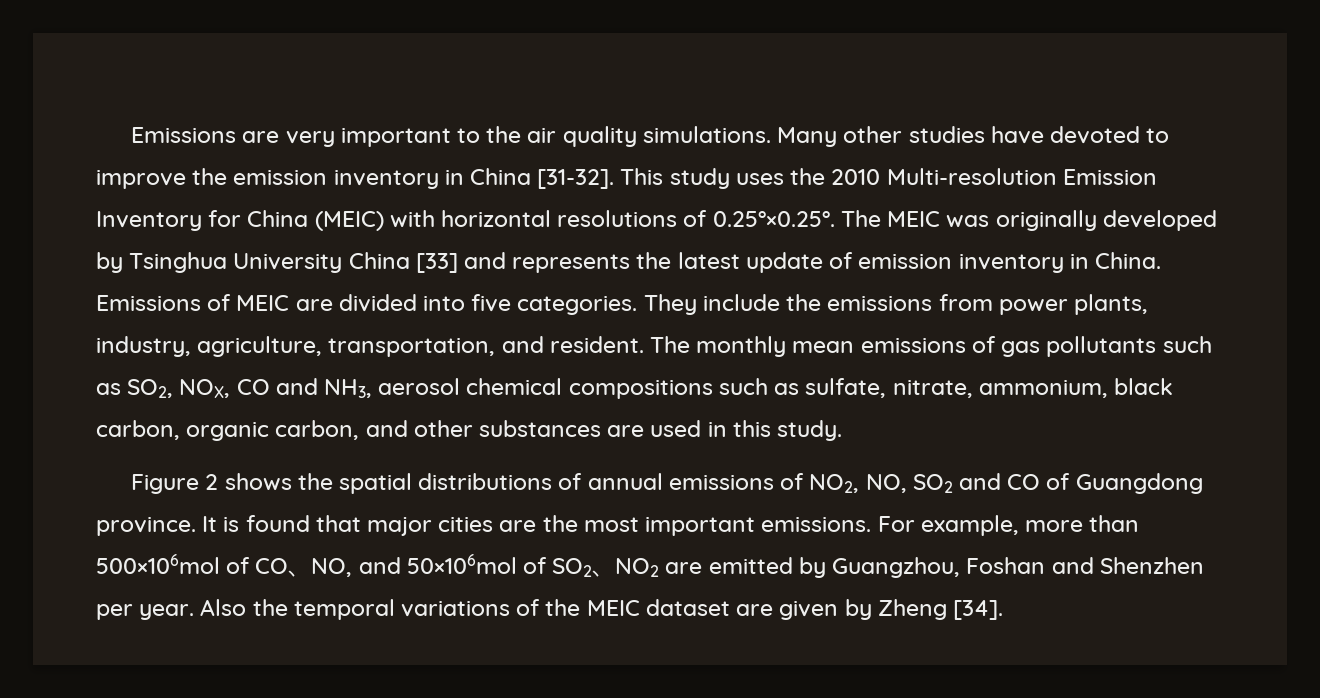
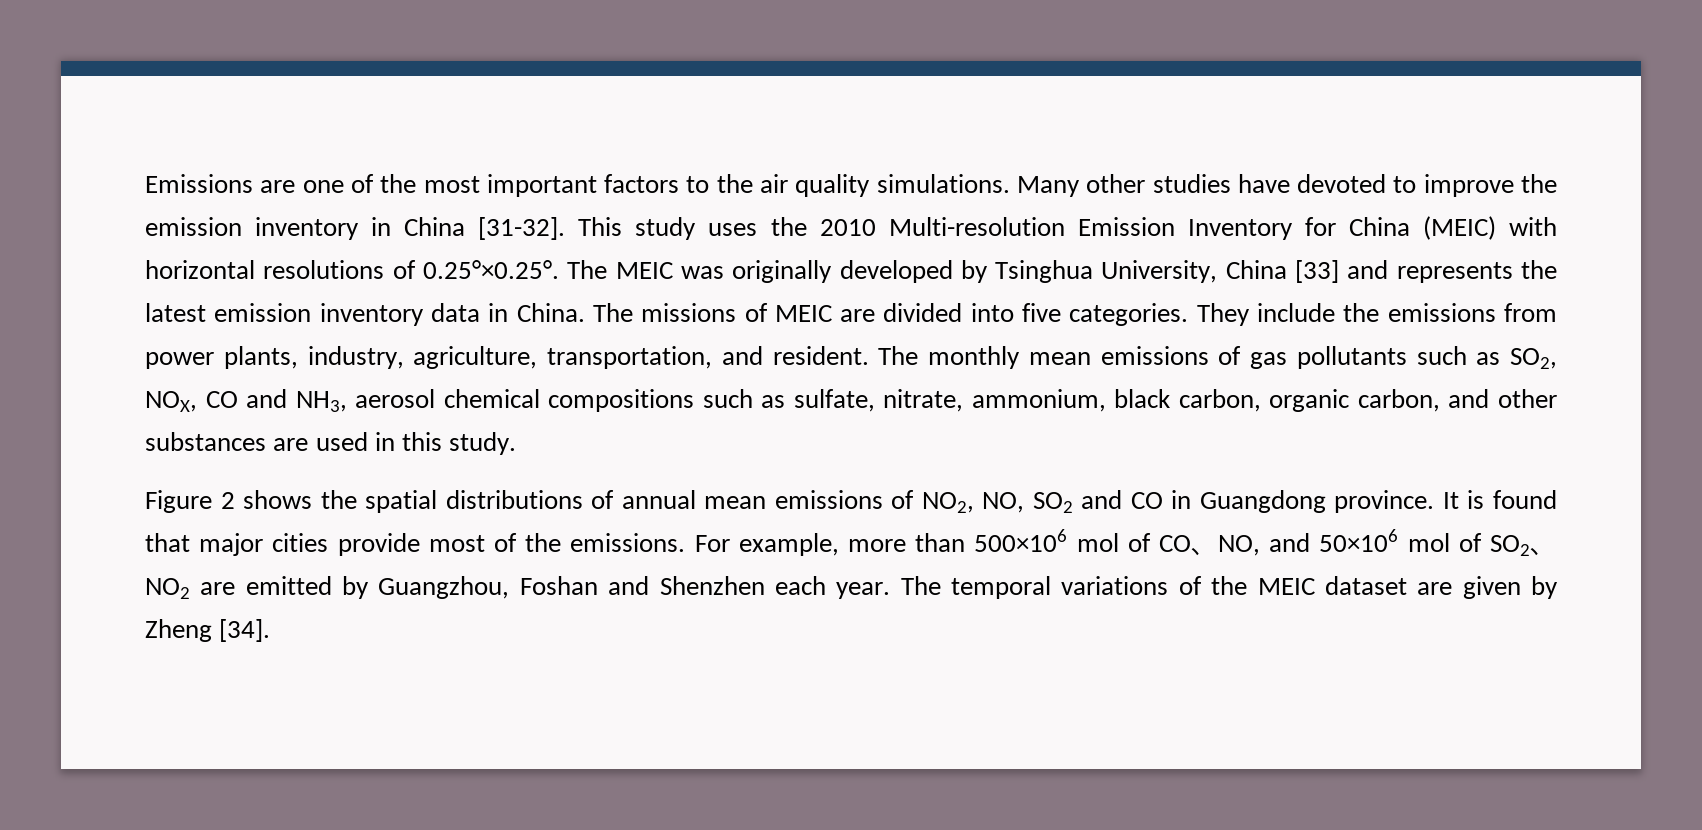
[285,128,451,147] very important -> [302,174,680,197] one of the most important factors
[233,253,343,273] University -> [1101,260,1218,283] University,
[745,252,1064,273] update of emission inventory -> [214,303,480,326] emission inventory data
[96,295,201,311] Emissions -> [592,303,737,322] The missions
(663, 481) none -> [704,496,767,509] mean
[1046,473,1071,490] of -> [1171,490,1192,509] in
[499,515,756,536] are the most important -> [337,533,562,556] provide most of the
[96,554,220,574] 500×106mol -> [974,529,1119,552] 500×106 mol
[406,554,517,574] 50×106mol -> [1319,529,1450,552] 50×106 mol
[96,599,288,620] per year. Also the -> [774,576,941,599] each year. The

